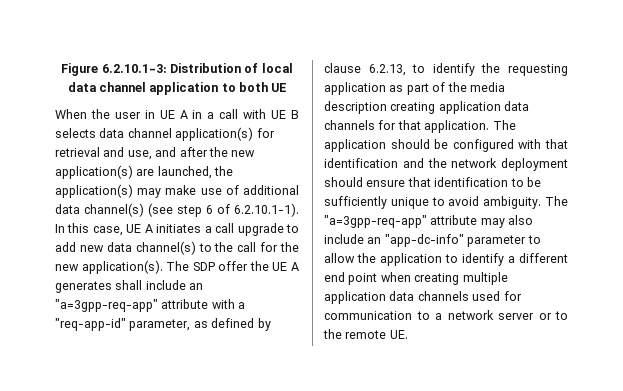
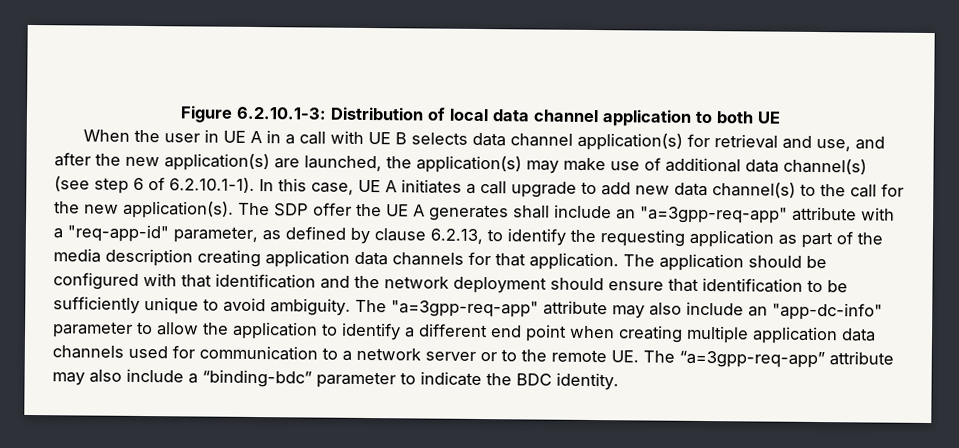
(408, 334) none -> [643,350,894,369] [52,368,619,391] The “a=3gpp-req-app” attribute may also include a “binding-bdc” parameter to indicate the BDC identity.

